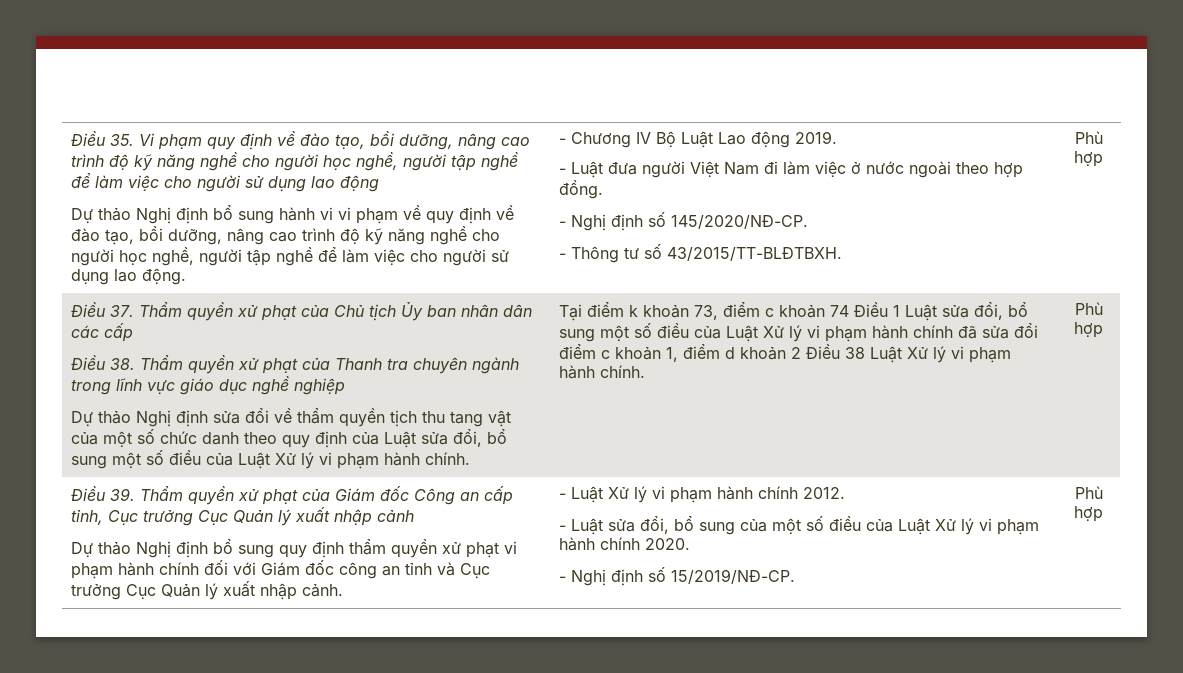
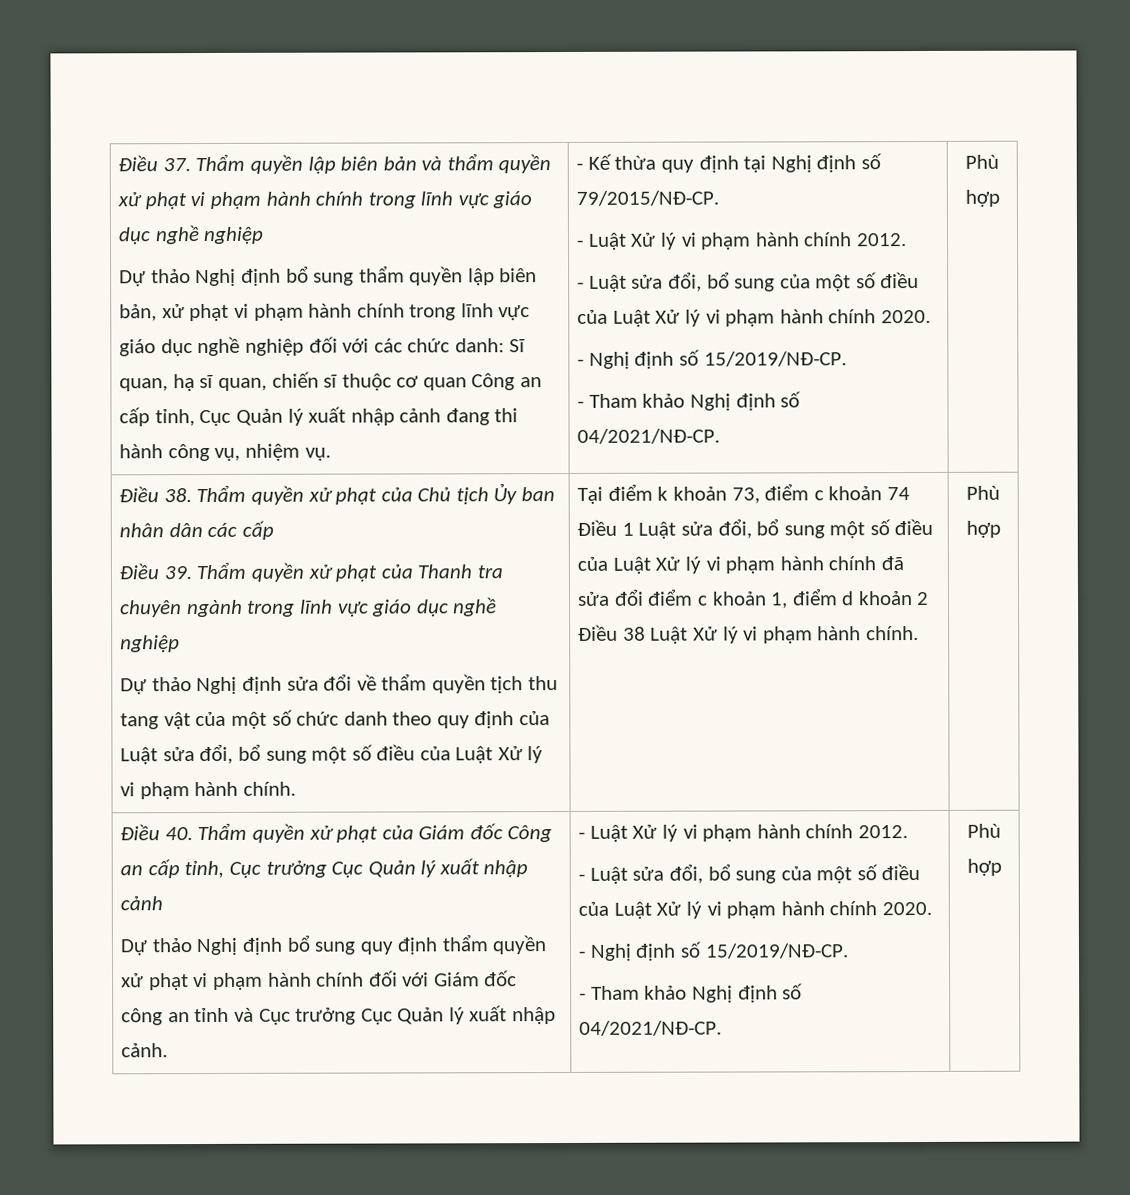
[71,131,531,150] [71,152,519,171] [71,173,380,192] [71,205,515,224] [71,226,501,245] [71,247,510,266] [71,268,187,285] [559,131,838,148] [559,161,1024,178] [559,180,604,199] [559,212,809,231] [559,244,843,263] [1074,131,1103,144] [1074,151,1103,167] [71,302,135,317] Điều 35. Vi phạm quy định về đào tạo, bồi dưỡng, nâng cao trình độ kỹ năng nghề cho người học nghề, người tập nghề để làm việc cho người sử dụng lao động // Dự thảo Nghị định bổ sung hành vi vi phạm về quy định về đào tạo, bồi dưỡng, nâng cao trình độ kỹ năng nghề cho người học nghề, người tập nghề để làm việc cho người sử dụng lao động. | - Chương IV Bộ Luật Lao động 2019. // - Luật đưa người Việt Nam đi làm việc ở nước ngoài theo hợp đồng. // - Nghị định số 145/2020/NĐ-CP. // - Thông tư số 43/2015/TT-BLĐTBXH. | Phù hợp // Điều 37. -> [118,153,552,174] [117,191,533,210] [118,225,265,245] [119,265,538,287] [119,303,531,322] [119,336,527,357] [119,371,542,392] [119,406,519,427] [119,443,331,462] [576,153,882,173] [576,190,720,206] [577,232,907,250] [577,271,920,292] [577,309,931,327] [577,349,847,369] [577,391,802,411] [577,428,721,444] [965,154,999,169] [964,189,1000,207] [119,486,192,503] Điều 37. Thẩm quyền lập biên bản và thẩm quyền xử phạt vi phạm hành chính trong lĩnh vực giáo dục nghề nghiệp // Dự thảo Nghị định bổ sung thẩm quyền lập biên bản, xử phạt vi phạm hành chính trong lĩnh vực giáo dục nghề nghiệp đối với các chức danh: Sĩ quan, hạ sĩ quan, chiến sĩ thuộc cơ quan Công an cấp tỉnh, Cục Quản lý xuất nhập cảnh đang thi hành công vụ, nhiệm vụ. | - Kế thừa quy định tại Nghị định số 79/2015/NĐ-CP. // - Luật Xử lý vi phạm hành chính 2012. // - Luật sửa đổi, bổ sung của một số điều của Luật Xử lý vi phạm hành chính 2020. // - Nghị định số 15/2019/NĐ-CP. // - Tham khảo Nghị định số 04/2021/NĐ-CP. | Phù hợp // Điều 38.
[110,358,136,370] 38. -> [163,566,192,580] 39.
[110,488,136,501] 39. -> [164,827,193,841] 40.
(796, 576) none -> [579,983,804,1003] [579,1020,723,1036] // - Tham khảo Nghị định số 04/2021/NĐ-CP.

